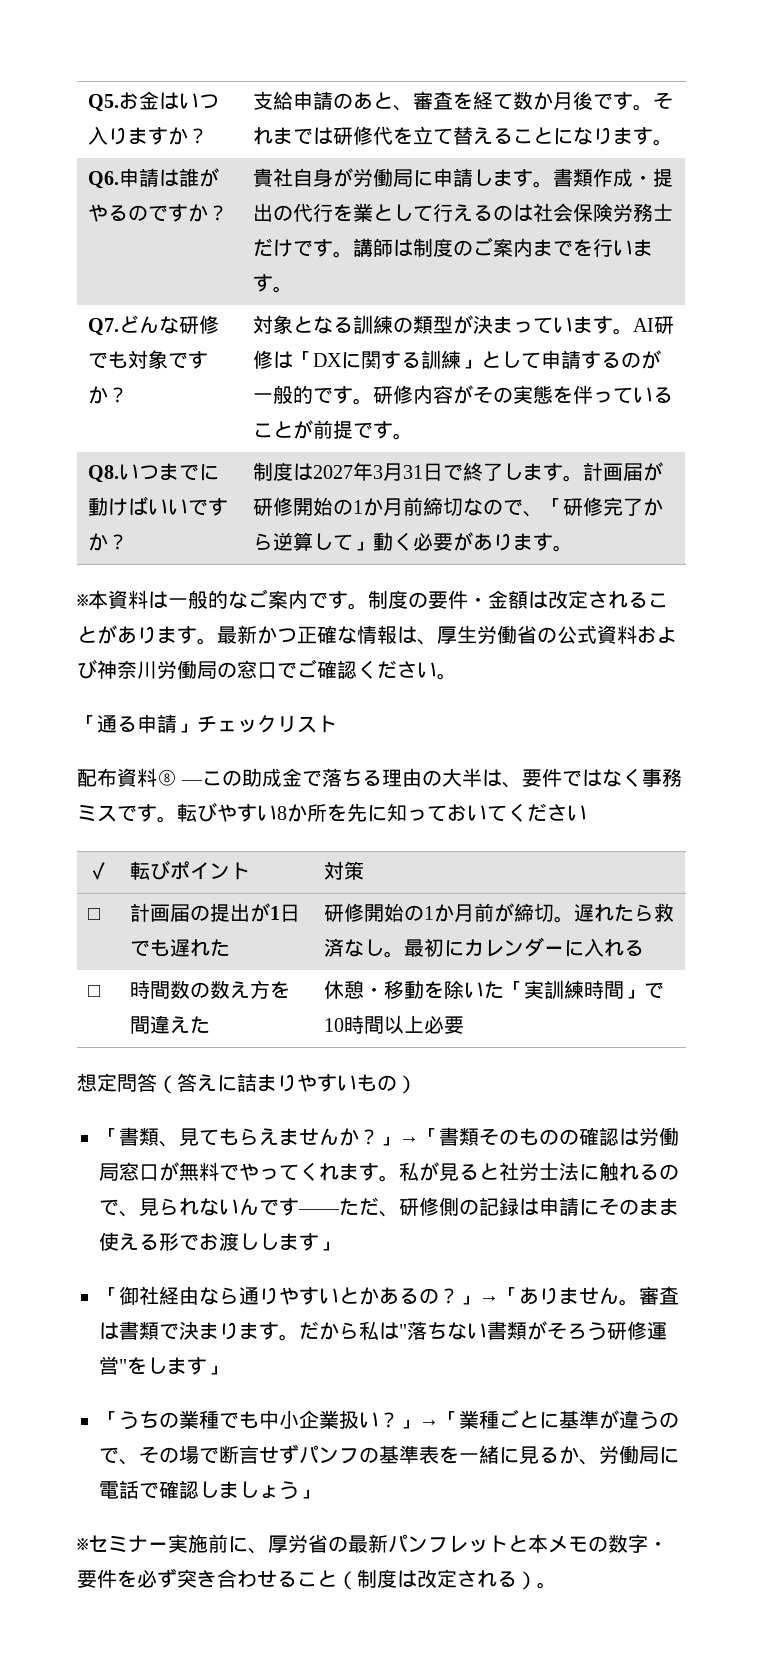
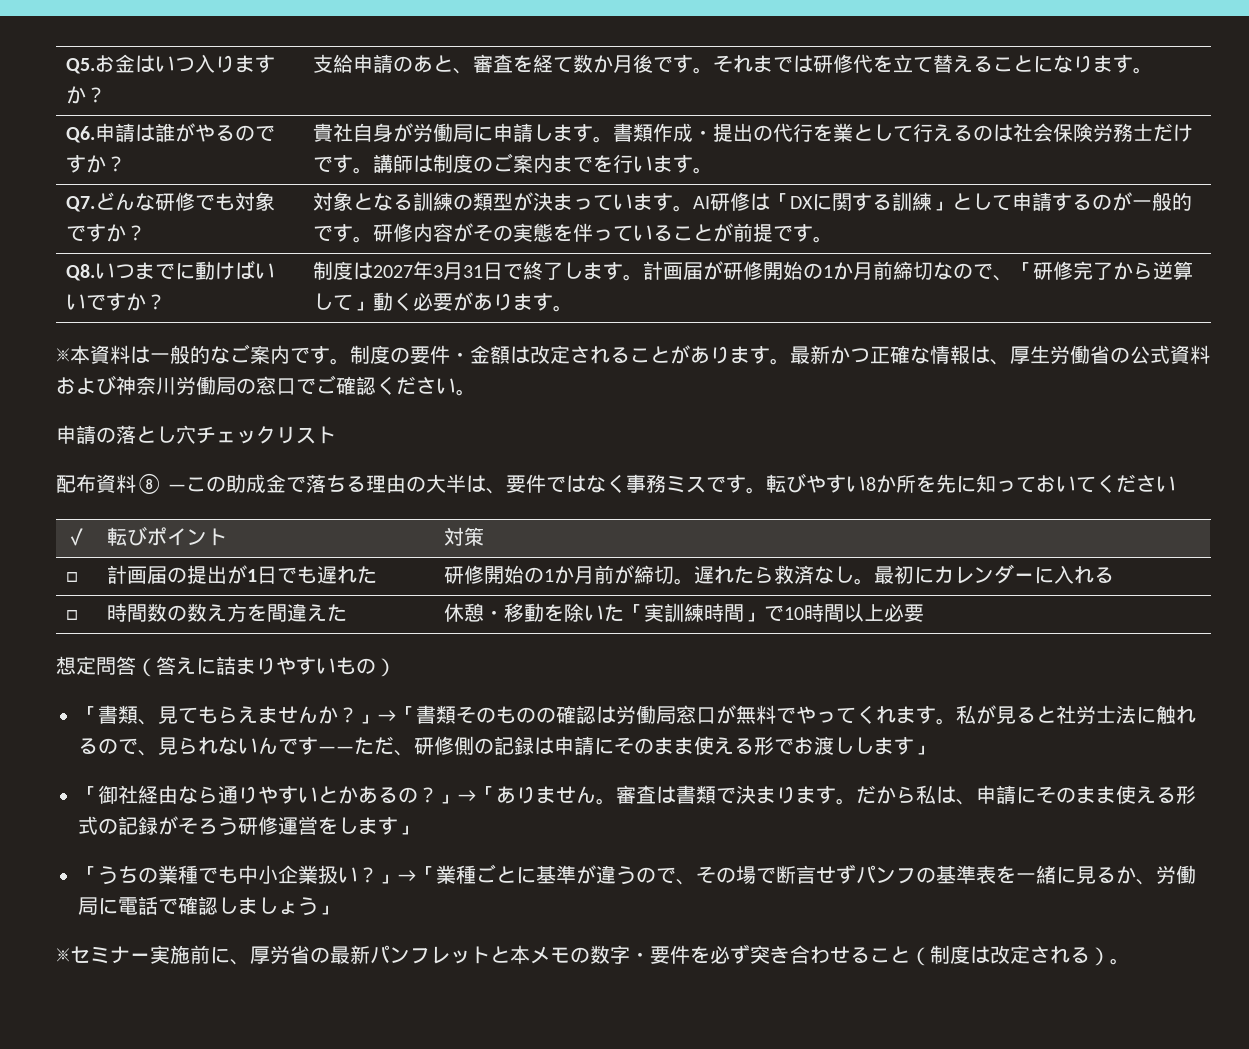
[77,714,197,733] 「通る申請」 -> [56,425,196,444] 申請の落とし穴
[399,1321,527,1340] "落ちない書類 -> [956,785,1196,805] [78,816,158,835] 、申請にそのまま使える形式の記録
[119,1359,127,1373] " -> (318, 825) none

